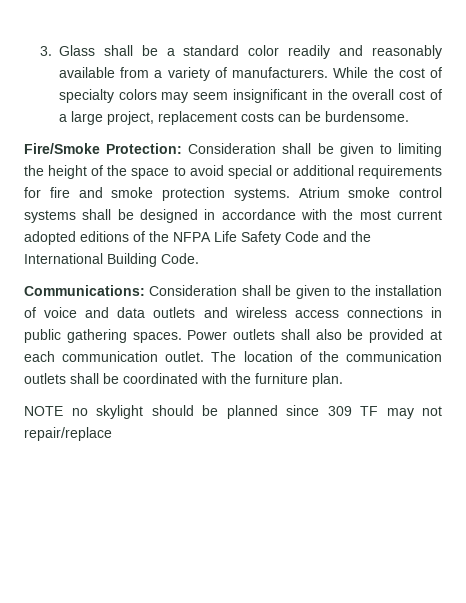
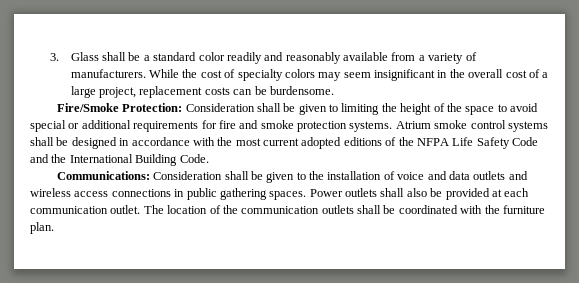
[24,405,442,419] [24,427,112,441] // NOTE no skylight should be planned since 309 TF may not repair/replace -> (54, 228) none

